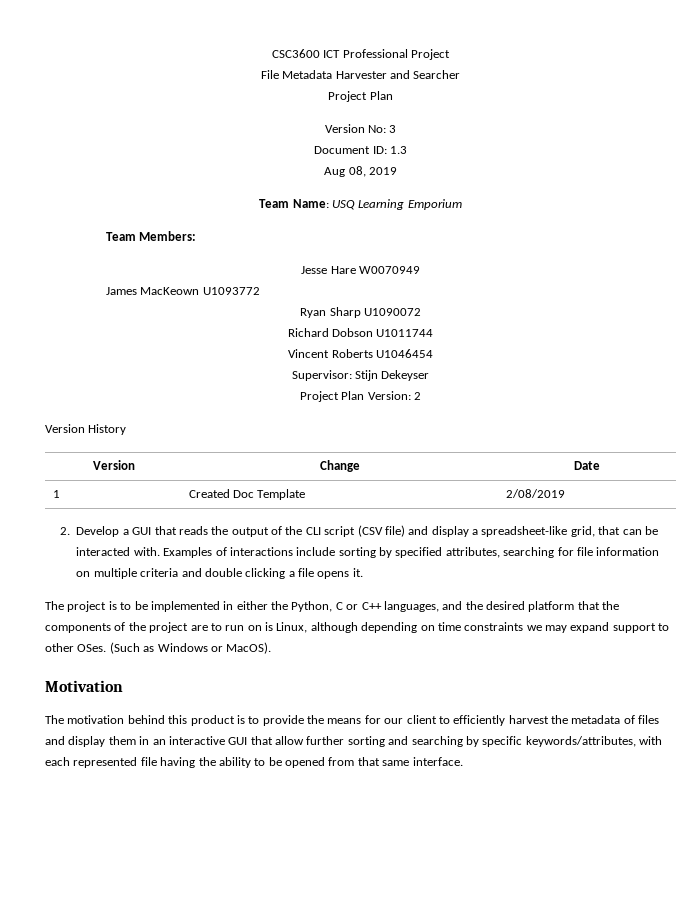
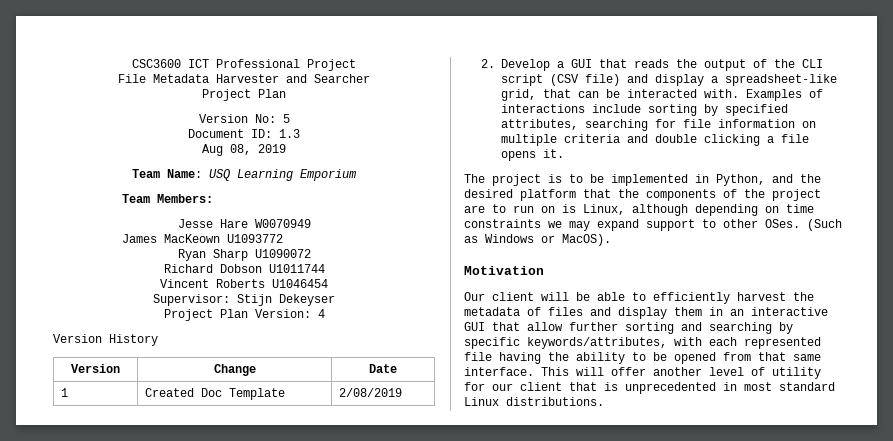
[389,125,397,133] 3 -> [282,114,290,123] 5
[414,392,422,400] 2 -> [317,309,325,318] 4
[236,601,439,612] either the Python, C or C++ languages, -> [716,174,765,186] Python,
[45,715,437,726] The motivation behind this product is to provide the means for our client -> [464,292,625,301] Our client will be able
(463, 761) none -> [541,367,821,379] [464,382,835,394] [464,397,604,406] This will offer another level of utility for our client that is unprecedented in most standard Linux distributions.

